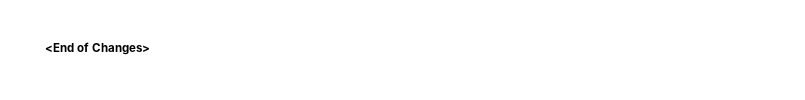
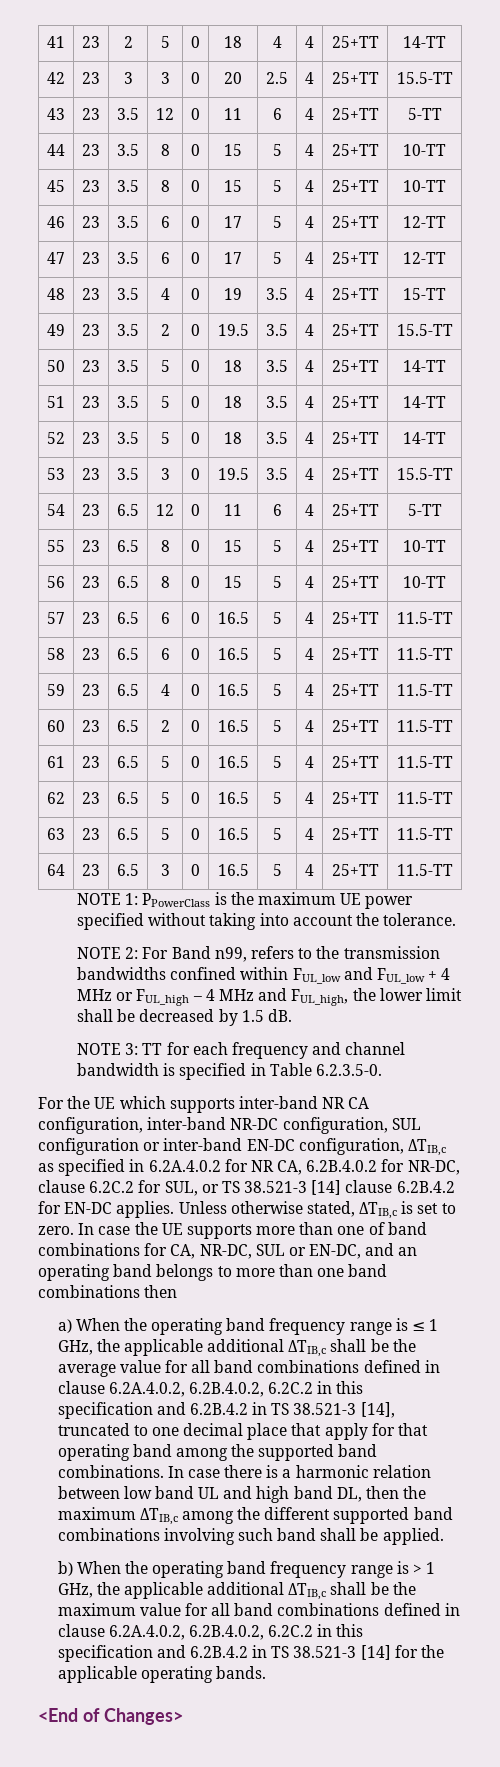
(45, 47) none -> [47,36,65,48] [82,36,100,48] [123,36,133,48] [160,36,170,48] [191,36,200,48] [224,36,242,48] [272,36,282,48] [305,36,314,48] [331,36,379,48] [403,36,446,48] [47,72,65,84] [82,72,100,84] [123,72,133,84] [160,72,170,84] [191,72,200,84] [224,72,242,84] [266,72,288,84] [305,72,314,84] [331,72,379,84] [396,72,453,84] [47,108,65,120] [82,108,100,120] [117,108,139,120] [156,108,174,120] [191,108,200,120] [224,108,242,120] [272,108,282,120] [305,108,314,120] [331,108,379,120] [407,108,442,120] [47,144,65,156] [82,144,100,156] [117,144,139,156] [160,144,170,156] [191,144,200,156] [224,144,242,156] [272,144,282,156] [305,144,314,156] [331,144,379,156] [403,144,446,156] [47,180,65,192] [82,180,100,192] [117,180,139,192] [160,180,170,192] [191,180,200,192] [224,180,242,192] [272,180,282,192] [305,180,314,192] [331,180,379,192] [403,180,446,192] [47,216,65,228] [82,216,100,228] [117,216,139,228] [160,216,170,228] [191,216,200,228] [224,216,242,228] [272,216,282,228] [305,216,314,228] [331,216,379,228] [403,216,446,228] [47,252,65,264] [82,252,100,264] [117,252,139,264] [160,252,170,264] [191,252,200,264] [224,252,242,264] [272,252,282,264] [305,252,314,264] [331,252,379,264] [403,252,446,264] [47,288,65,300] [82,288,100,300] [117,288,139,300] [160,288,170,300] [191,288,200,300] [224,288,242,300] [266,288,288,300] [305,288,314,300] [331,288,379,300] [403,288,446,300] [47,324,65,336] [82,324,100,336] [117,324,139,336] [160,324,170,336] [191,324,200,336] [217,324,249,336] [266,324,288,336] [305,324,314,336] [331,324,379,336] [396,324,453,336] [47,360,65,372] [82,360,100,372] [117,360,139,372] [160,360,170,372] [191,360,200,372] [224,360,242,372] [266,360,288,372] [305,360,314,372] [331,360,379,372] [403,360,446,372] [47,396,65,408] [82,396,100,408] [117,396,139,408] [160,396,170,408] [191,396,200,408] [224,396,242,408] [266,396,288,408] [305,396,314,408] [331,396,379,408] [403,396,446,408] [47,432,65,444] [82,432,100,444] [117,432,139,444] [160,432,170,444] [191,432,200,444] [224,432,242,444] [266,432,288,444] [305,432,314,444] [331,432,379,444] [403,432,446,444] [47,468,65,480] [82,468,100,480] [117,468,139,480] [160,468,170,480] [191,468,200,480] [217,468,249,480] [266,468,288,480] [305,468,314,480] [331,468,379,480] [396,468,453,480] [47,504,65,516] [82,504,100,516] [117,504,139,516] [156,504,174,516] [191,504,200,516] [224,504,242,516] [272,504,282,516] [305,504,314,516] [331,504,379,516] [407,504,442,516] [47,540,65,552] [82,540,100,552] [117,540,139,552] [160,540,170,552] [191,540,200,552] [224,540,242,552] [272,540,282,552] [305,540,314,552] [331,540,379,552] [403,540,446,552] [47,576,65,588] [82,576,100,588] [117,576,139,588] [160,576,170,588] [191,576,200,588] [224,576,242,588] [272,576,282,588] [305,576,314,588] [331,576,379,588] [403,576,446,588] [47,612,65,624] [82,612,100,624] [117,612,139,624] [160,612,170,624] [191,612,200,624] [217,612,249,624] [272,612,282,624] [305,612,314,624] [331,612,379,624] [396,612,453,624] [47,648,65,660] [82,648,100,660] [117,648,139,660] [160,648,170,660] [191,648,200,660] [217,648,249,660] [272,648,282,660] [305,648,314,660] [331,648,379,660] [396,648,453,660] [47,684,65,696] [82,684,100,696] [117,684,139,696] [160,684,170,696] [191,684,200,696] [217,684,249,696] [272,684,282,696] [305,684,314,696] [331,684,379,696] [396,684,453,696] [47,720,65,732] [82,720,100,732] [117,720,139,732] [160,720,170,732] [191,720,200,732] [217,720,249,732] [272,720,282,732] [305,720,314,732] [331,720,379,732] [396,720,453,732] [47,756,65,768] [82,756,100,768] [117,756,139,768] [160,756,170,768] [191,756,200,768] [217,756,249,768] [272,756,282,768] [305,756,314,768] [331,756,379,768] [396,756,453,768] [47,792,65,804] [82,792,100,804] [117,792,139,804] [160,792,170,804] [191,792,200,804] [217,792,249,804] [272,792,282,804] [305,792,314,804] [331,792,379,804] [396,792,453,804] [47,828,65,840] [82,828,100,840] [117,828,139,840] [160,828,170,840] [191,828,200,840] [217,828,249,840] [272,828,282,840] [305,828,314,840] [331,828,379,840] [396,828,453,840] [47,864,65,876] [82,864,100,876] [117,864,139,876] [160,864,170,876] [191,864,200,876] [217,864,249,876] [272,864,282,876] [305,864,314,876] [331,864,379,876] [396,864,453,876] [77,892,414,909] [77,913,457,930] [77,946,440,962] [77,967,451,984] [77,988,462,1006] [77,1009,292,1026] [77,1042,406,1059] [77,1063,382,1080] [38,1096,370,1113] [38,1117,421,1134] [38,1138,446,1156] [38,1159,460,1176] [38,1180,455,1196] [38,1201,456,1219] [38,1222,427,1239] [38,1243,418,1259] [38,1264,388,1281] [38,1285,178,1298] [57,1318,439,1335] [57,1339,416,1357] [57,1360,440,1377] [57,1381,364,1397] [57,1402,395,1419] [57,1423,429,1440] [57,1444,378,1461] [57,1465,431,1478] [57,1486,427,1503] [57,1507,453,1525] [57,1528,444,1545] [57,1561,436,1578] [57,1582,416,1600] [57,1603,460,1616] [57,1624,364,1640] [57,1645,445,1662] [57,1666,266,1683] 41 | 23 | 2 | 5 | 0 | 18 | 4 | 4 | 25+TT | 14-TT // 42 | 23 | 3 | 3 | 0 | 20 | 2.5 | 4 | 25+TT | 15.5-TT // 43 | 23 | 3.5 | 12 | 0 | 11 | 6 | 4 | 25+TT | 5-TT // 44 | 23 | 3.5 | 8 | 0 | 15 | 5 | 4 | 25+TT | 10-TT // 45 | 23 | 3.5 | 8 | 0 | 15 | 5 | 4 | 25+TT | 10-TT // 46 | 23 | 3.5 | 6 | 0 | 17 | 5 | 4 | 25+TT | 12-TT // 47 | 23 | 3.5 | 6 | 0 | 17 | 5 | 4 | 25+TT | 12-TT // 48 | 23 | 3.5 | 4 | 0 | 19 | 3.5 | 4 | 25+TT | 15-TT // 49 | 23 | 3.5 | 2 | 0 | 19.5 | 3.5 | 4 | 25+TT | 15.5-TT // 50 | 23 | 3.5 | 5 | 0 | 18 | 3.5 | 4 | 25+TT | 14-TT // 51 | 23 | 3.5 | 5 | 0 | 18 | 3.5 | 4 | 25+TT | 14-TT // 52 | 23 | 3.5 | 5 | 0 | 18 | 3.5 | 4 | 25+TT | 14-TT // 53 | 23 | 3.5 | 3 | 0 | 19.5 | 3.5 | 4 | 25+TT | 15.5-TT // 54 | 23 | 6.5 | 12 | 0 | 11 | 6 | 4 | 25+TT | 5-TT // 55 | 23 | 6.5 | 8 | 0 | 15 | 5 | 4 | 25+TT | 10-TT // 56 | 23 | 6.5 | 8 | 0 | 15 | 5 | 4 | 25+TT | 10-TT // 57 | 23 | 6.5 | 6 | 0 | 16.5 | 5 | 4 | 25+TT | 11.5-TT // 58 | 23 | 6.5 | 6 | 0 | 16.5 | 5 | 4 | 25+TT | 11.5-TT // 59 | 23 | 6.5 | 4 | 0 | 16.5 | 5 | 4 | 25+TT | 11.5-TT // 60 | 23 | 6.5 | 2 | 0 | 16.5 | 5 | 4 | 25+TT | 11.5-TT // 61 | 23 | 6.5 | 5 | 0 | 16.5 | 5 | 4 | 25+TT | 11.5-TT // 62 | 23 | 6.5 | 5 | 0 | 16.5 | 5 | 4 | 25+TT | 11.5-TT // 63 | 23 | 6.5 | 5 | 0 | 16.5 | 5 | 4 | 25+TT | 11.5-TT // 64 | 23 | 6.5 | 3 | 0 | 16.5 | 5 | 4 | 25+TT | 11.5-TT // NOTE 1: PPowerClass is the maximum UE power specified without taking into account the tolerance. // NOTE 2: For Band n99, refers to the transmission bandwidths confined within FUL_low and FUL_low + 4 MHz or FUL_high – 4 MHz and FUL_high, the lower limit shall be decreased by 1.5 dB. // NOTE 3: TT for each frequency and channel bandwidth is specified in Table 6.2.3.5-0. // For the UE which supports inter-band NR CA configuration, inter-band NR-DC configuration, SUL configuration or inter-band EN-DC configuration, ΔTIB,c as specified in 6.2A.4.0.2 for NR CA, 6.2B.4.0.2 for NR-DC, clause 6.2C.2 for SUL, or TS 38.521-3 [14] clause 6.2B.4.2 for EN-DC applies. Unless otherwise stated, ΔTIB,c is set to zero. In case the UE supports more than one of band combinations for CA, NR-DC, SUL or EN-DC, and an operating band belongs to more than one band combinations then // a) When the operating band frequency range is ≤ 1 GHz, the applicable additional ΔTIB,c shall be the average value for all band combinations defined in clause 6.2A.4.0.2, 6.2B.4.0.2, 6.2C.2 in this specification and 6.2B.4.2 in TS 38.521-3 [14], truncated to one decimal place that apply for that operating band among the supported band combinations. In case there is a harmonic relation between low band UL and high band DL, then the maximum ΔTIB,c among the different supported band combinations involving such band shall be applied. // b) When the operating band frequency range is > 1 GHz, the applicable additional ΔTIB,c shall be the maximum value for all band combinations defined in clause 6.2A.4.0.2, 6.2B.4.0.2, 6.2C.2 in this specification and 6.2B.4.2 in TS 38.521-3 [14] for the applicable operating bands. //

